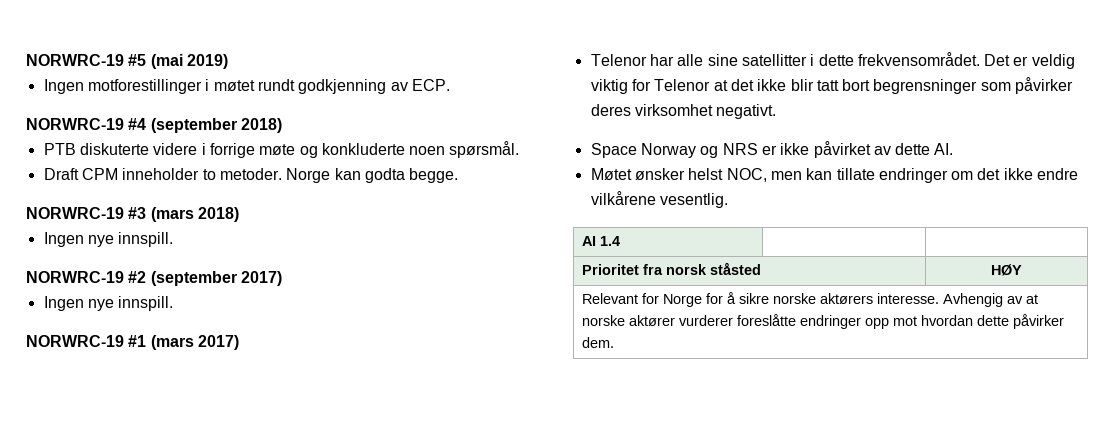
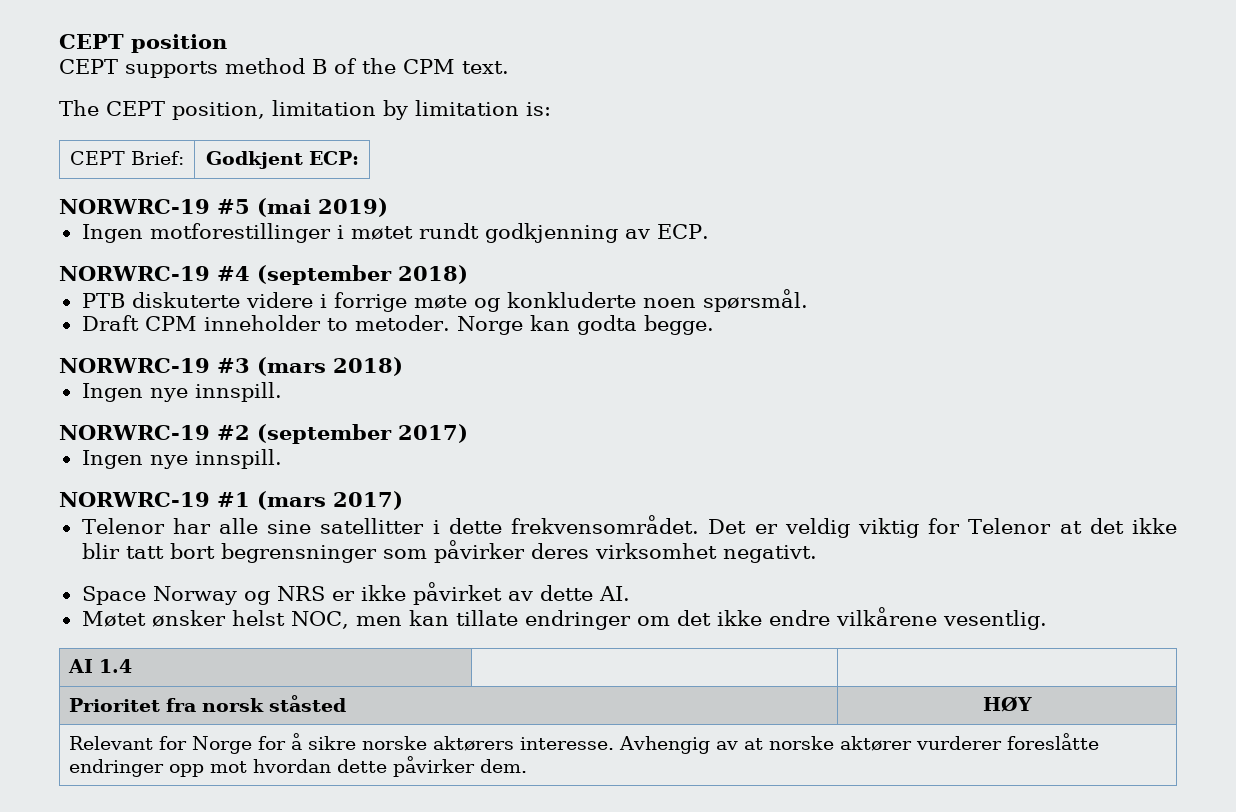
(26, 60) none -> [59,34,227,53] [59,58,509,78] [59,100,551,120] [70,151,184,165] [205,151,359,169] CEPT position // CEPT supports method B of the CPM text. // The CEPT position, limitation by limitation is: // CEPT Brief: | Godkjent ECP: //

